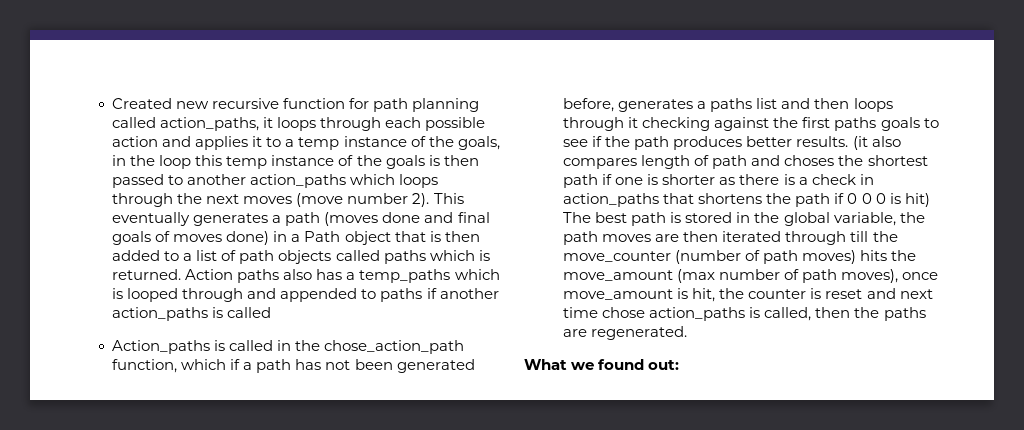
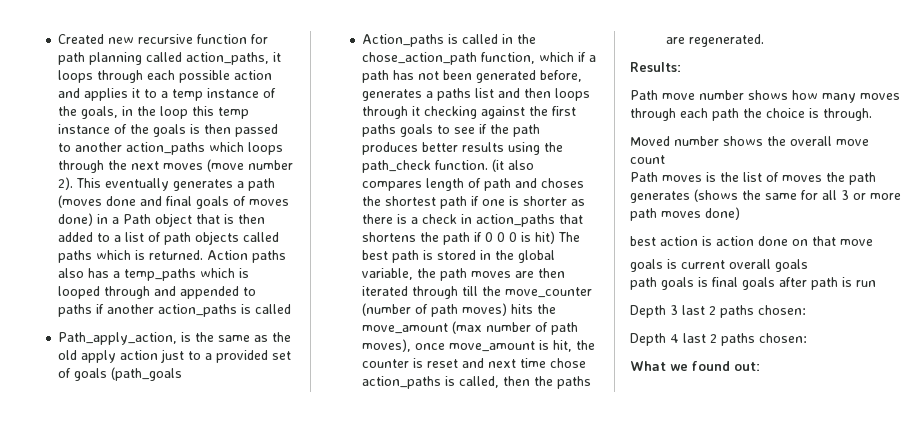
(272, 312) none -> [58,332,292,345] [58,349,292,363] [58,367,183,381] // Path_apply_action, is the same as the old apply action just to a provided set of goals (path_goals
[796,136,849,147] results. -> [462,142,564,155] [362,160,489,173] results using the path_check function.
(688, 333) none -> [630,62,681,72] [630,90,900,103] [630,108,872,121] [630,136,869,146] [630,155,665,164] [630,172,876,185] [630,189,901,203] [630,207,740,221] [630,236,873,246] [630,259,808,272] [630,277,876,290] [630,305,806,318] [630,333,807,346] // Results: // Path move number shows how many moves through each path the choice is through. // Moved number shows the overall move count // Path moves is the list of moves the path generates (shows the same for all 3 or more path moves done) // best action is action done on that move // goals is current overall goals // path goals is final goals after path is run // Depth 3 last 2 paths chosen: // Depth 4 last 2 paths chosen:

